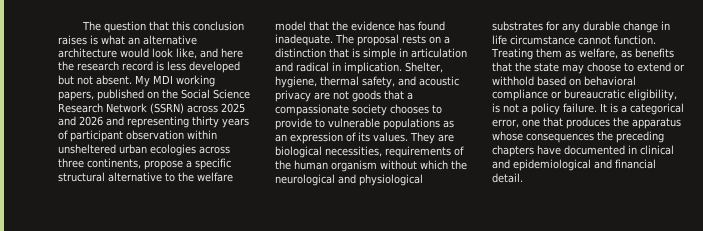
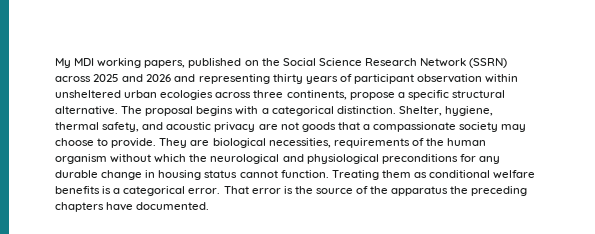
[82,21,245,33] [58,35,197,45] [58,48,243,59] [58,61,240,73] [58,75,132,85] The question that this conclusion raises is what an alternative architecture would look like, and here the research record is less developed but not absent. -> (55, 63) none
[108,172,233,182] [275,21,445,31] [275,34,450,46] [275,48,467,60] [275,62,402,74] alternative to the welfare model that the evidence has found inadequate. The proposal rests on a distinction that is simple in articulation and radical in implication. -> [55,106,396,116] alternative. The proposal begins with a categorical distinction.
[390,104,442,114] [275,118,454,130] [275,132,408,144] chooses to provide to vulnerable populations as an expression of its values. -> [501,124,527,132] [55,138,157,148] may choose to provide.
[492,21,543,31] substrates -> [381,154,458,164] preconditions
[492,35,575,45] life circumstance -> [158,170,238,180] housing status
[578,48,674,59] [492,62,685,74] [492,76,636,86] [492,89,677,101] [492,103,684,115] [492,117,681,129] [492,131,664,143] [492,145,674,157] [492,159,656,171] [492,173,523,183] welfare, as benefits that the state may choose to extend or withhold based on behavioral compliance or bureaucratic eligibility, is not a policy failure. It is a categorical error, one that produces the apparatus whose consequences the preceding chapters have documented in clinical and epidemiological and financial detail. -> [429,170,536,179] [55,186,528,196] [55,202,210,212] conditional welfare benefits is a categorical error. That error is the source of the apparatus the preceding chapters have documented.

